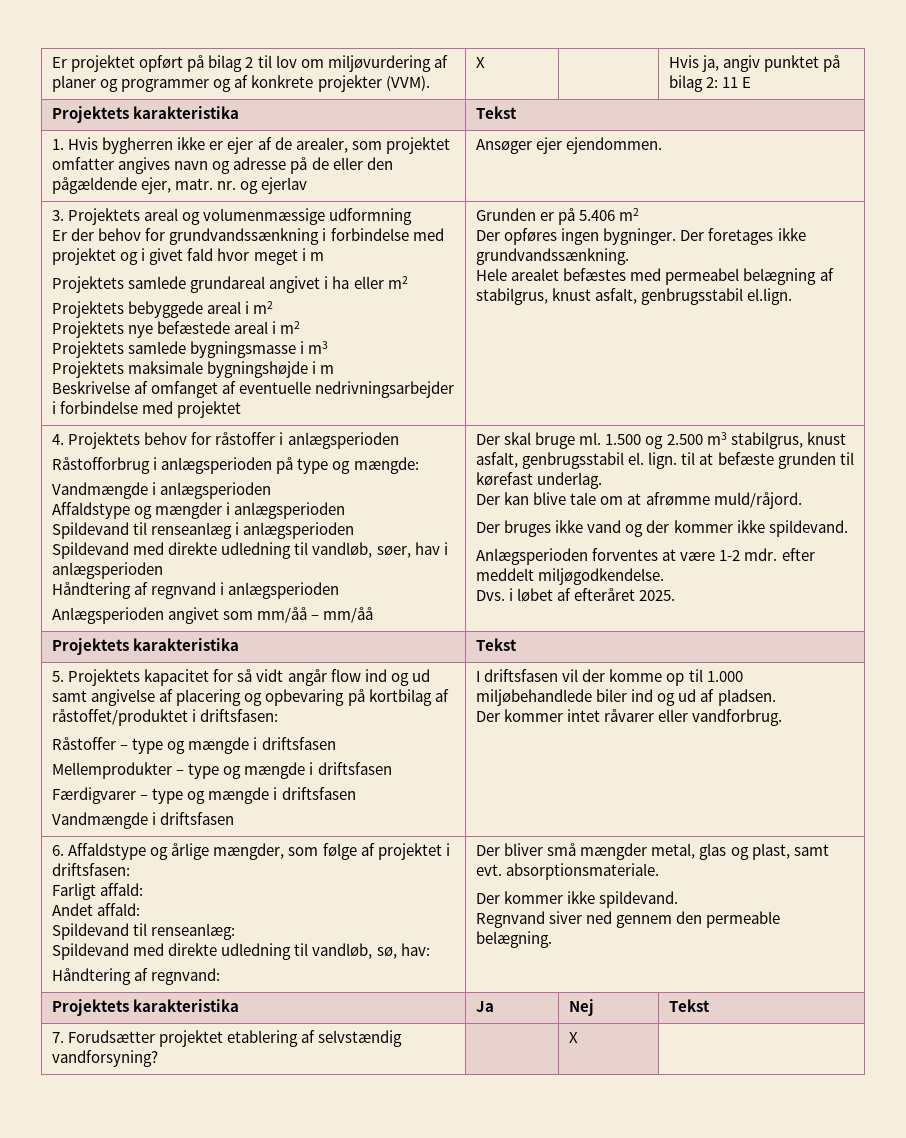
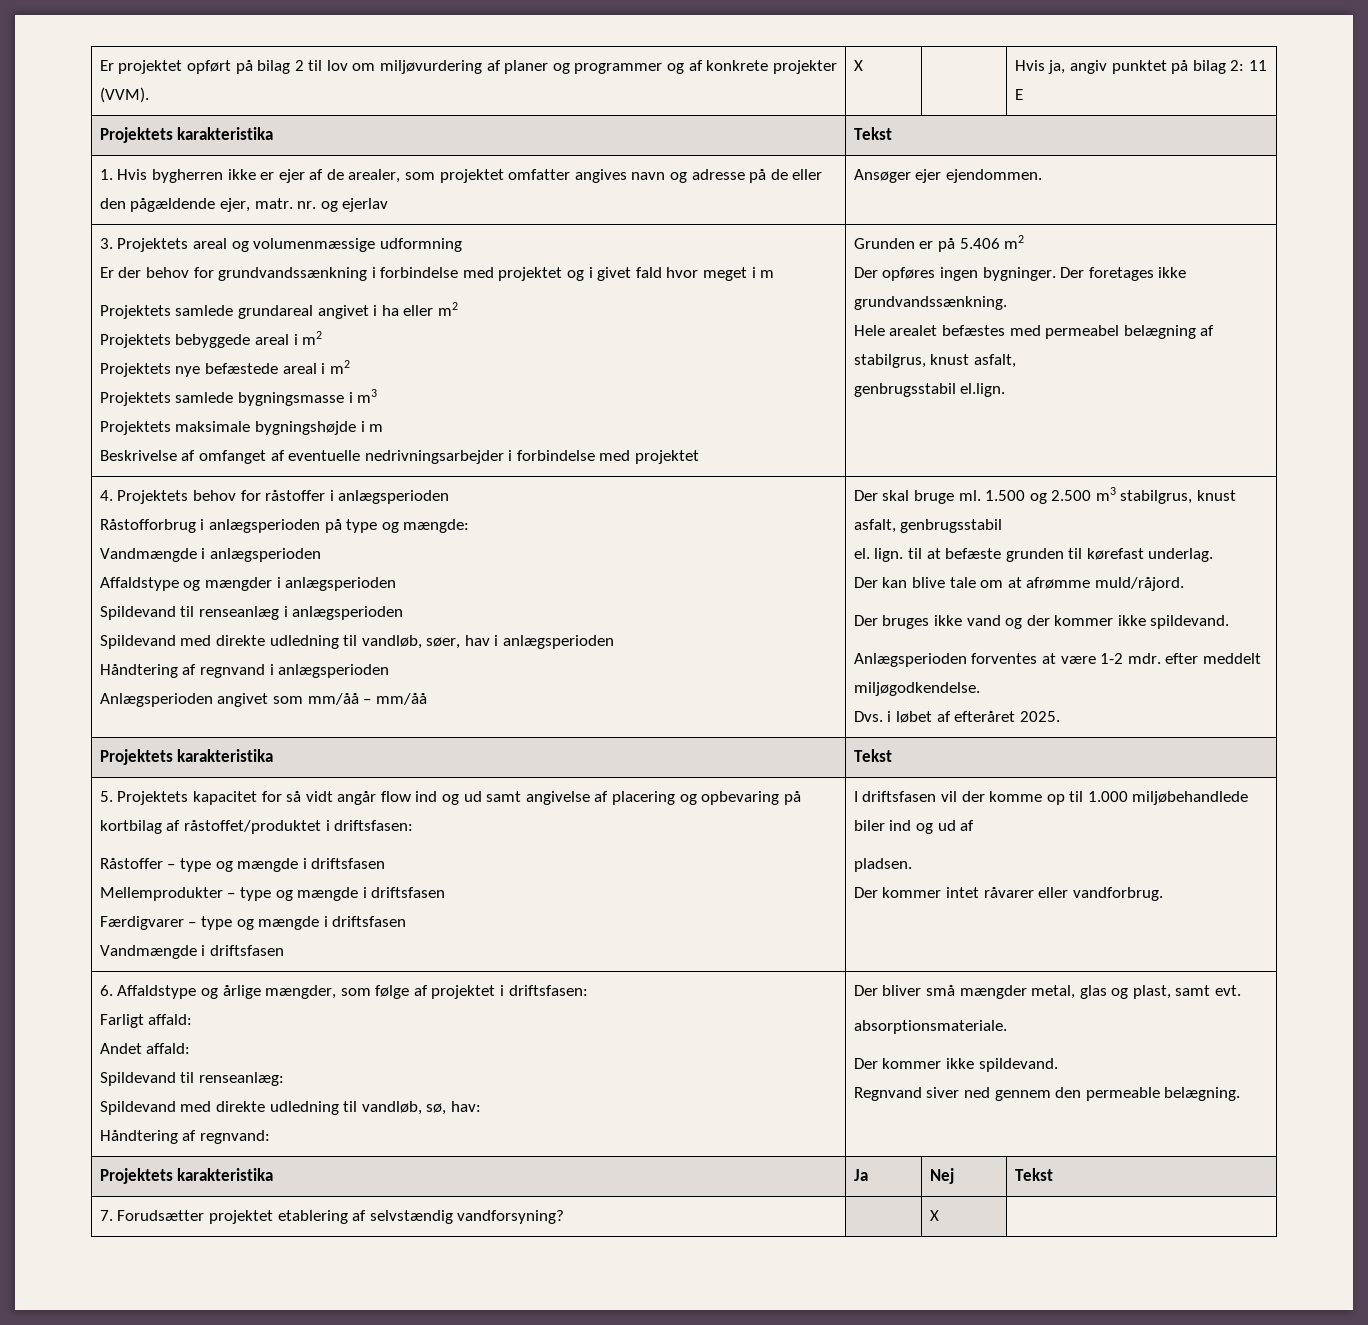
(638, 296) none -> (1016, 361) //
(625, 460) none -> (1003, 526) //
(715, 695) none -> (975, 825) //
(503, 870) none -> (1242, 990) //

